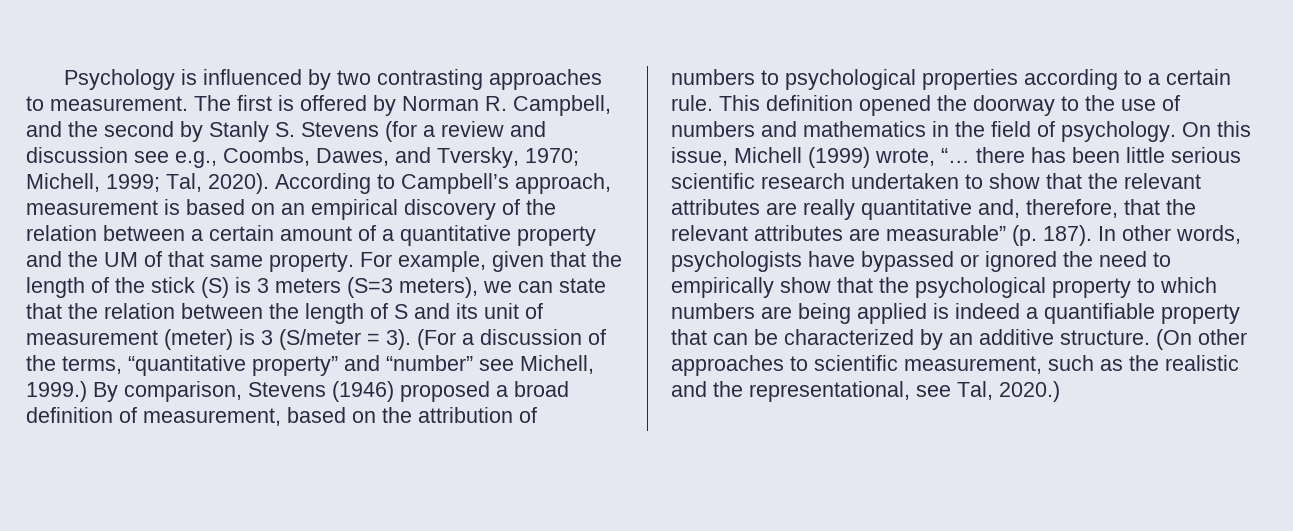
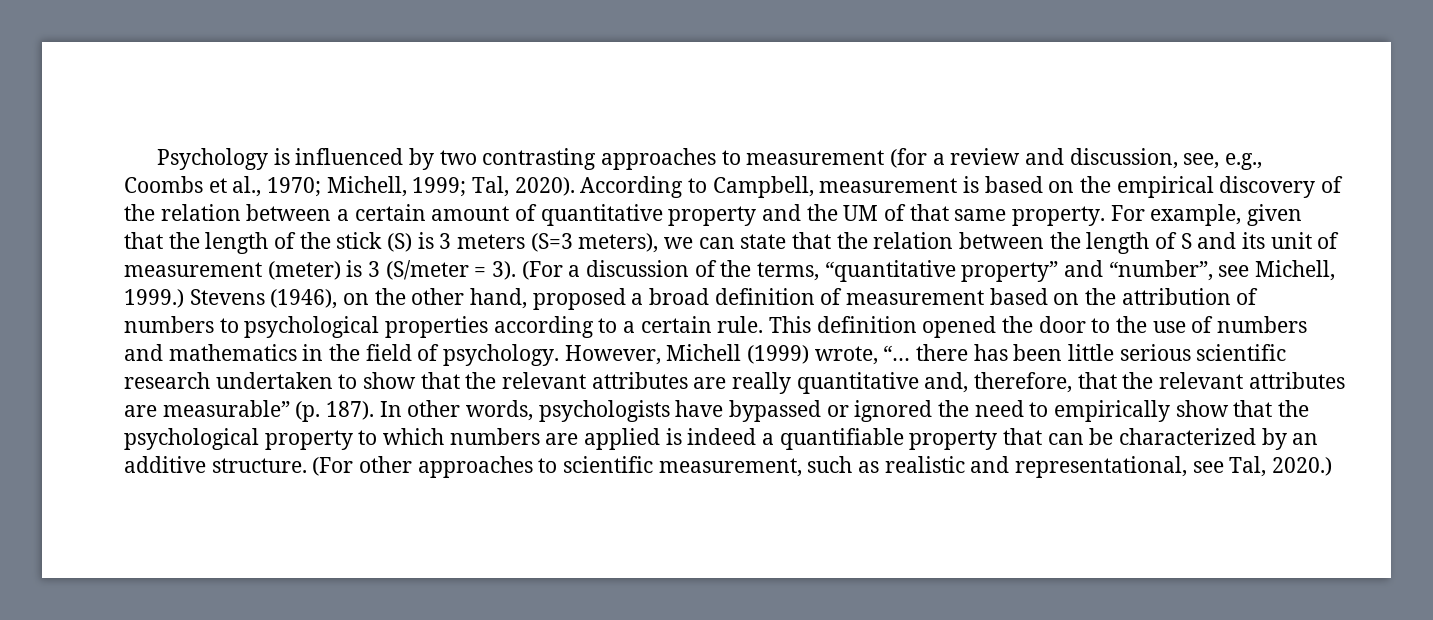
[50,95,611,116] [26,121,546,142] [26,147,519,168] measurement. The first is offered by Norman R. Campbell, and the second by Stanly S. Stevens (for a review and discussion see e.g., Coombs, Dawes, and Tversky, -> [746,148,1262,170] [124,176,262,197] measurement (for a review and discussion, see, e.g., Coombs et al.,
[401,173,611,194] Campbell’s approach, -> [712,176,814,198] Campbell,
[281,203,305,215] an -> [1080,176,1112,193] the
[382,229,394,241] a -> (538, 212) none
[386,355,473,371] “number” -> [1108,260,1213,281] “number”,
[93,381,394,402] By comparison, Stevens (1946) -> [189,288,528,309] Stevens (1946), on the other hand,
[143,408,281,426] measurement, -> [846,290,985,305] measurement
[973,95,1055,116] doorway -> [1038,316,1086,333] door
[1182,121,1251,137] [671,147,728,166] On this issue, -> [564,345,661,365] However,
[798,303,851,324] being -> (579, 439) none
[1156,329,1192,350] (On -> [312,457,354,476] (For
[1129,355,1159,371] the -> (880, 467) none
[713,381,743,397] the -> (1010, 464) none

